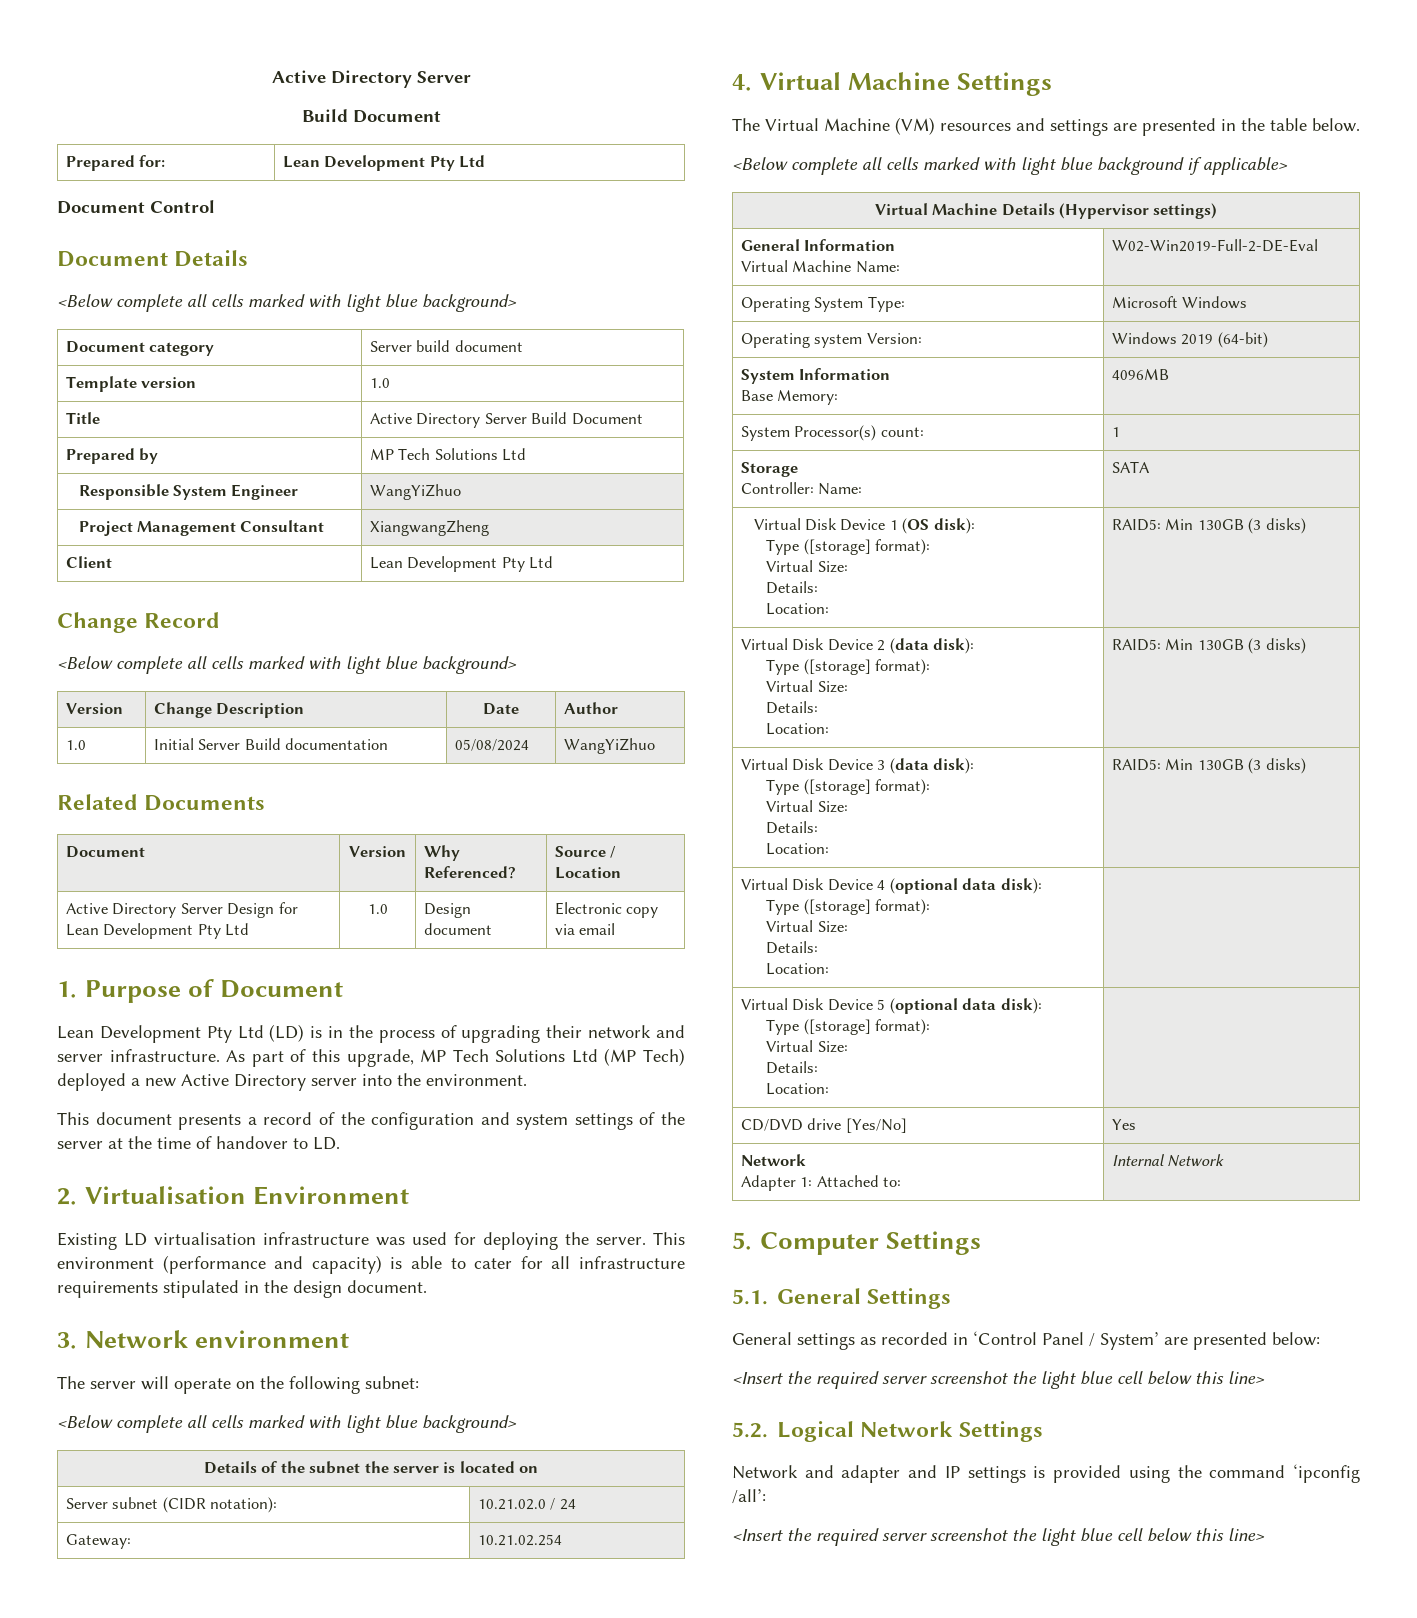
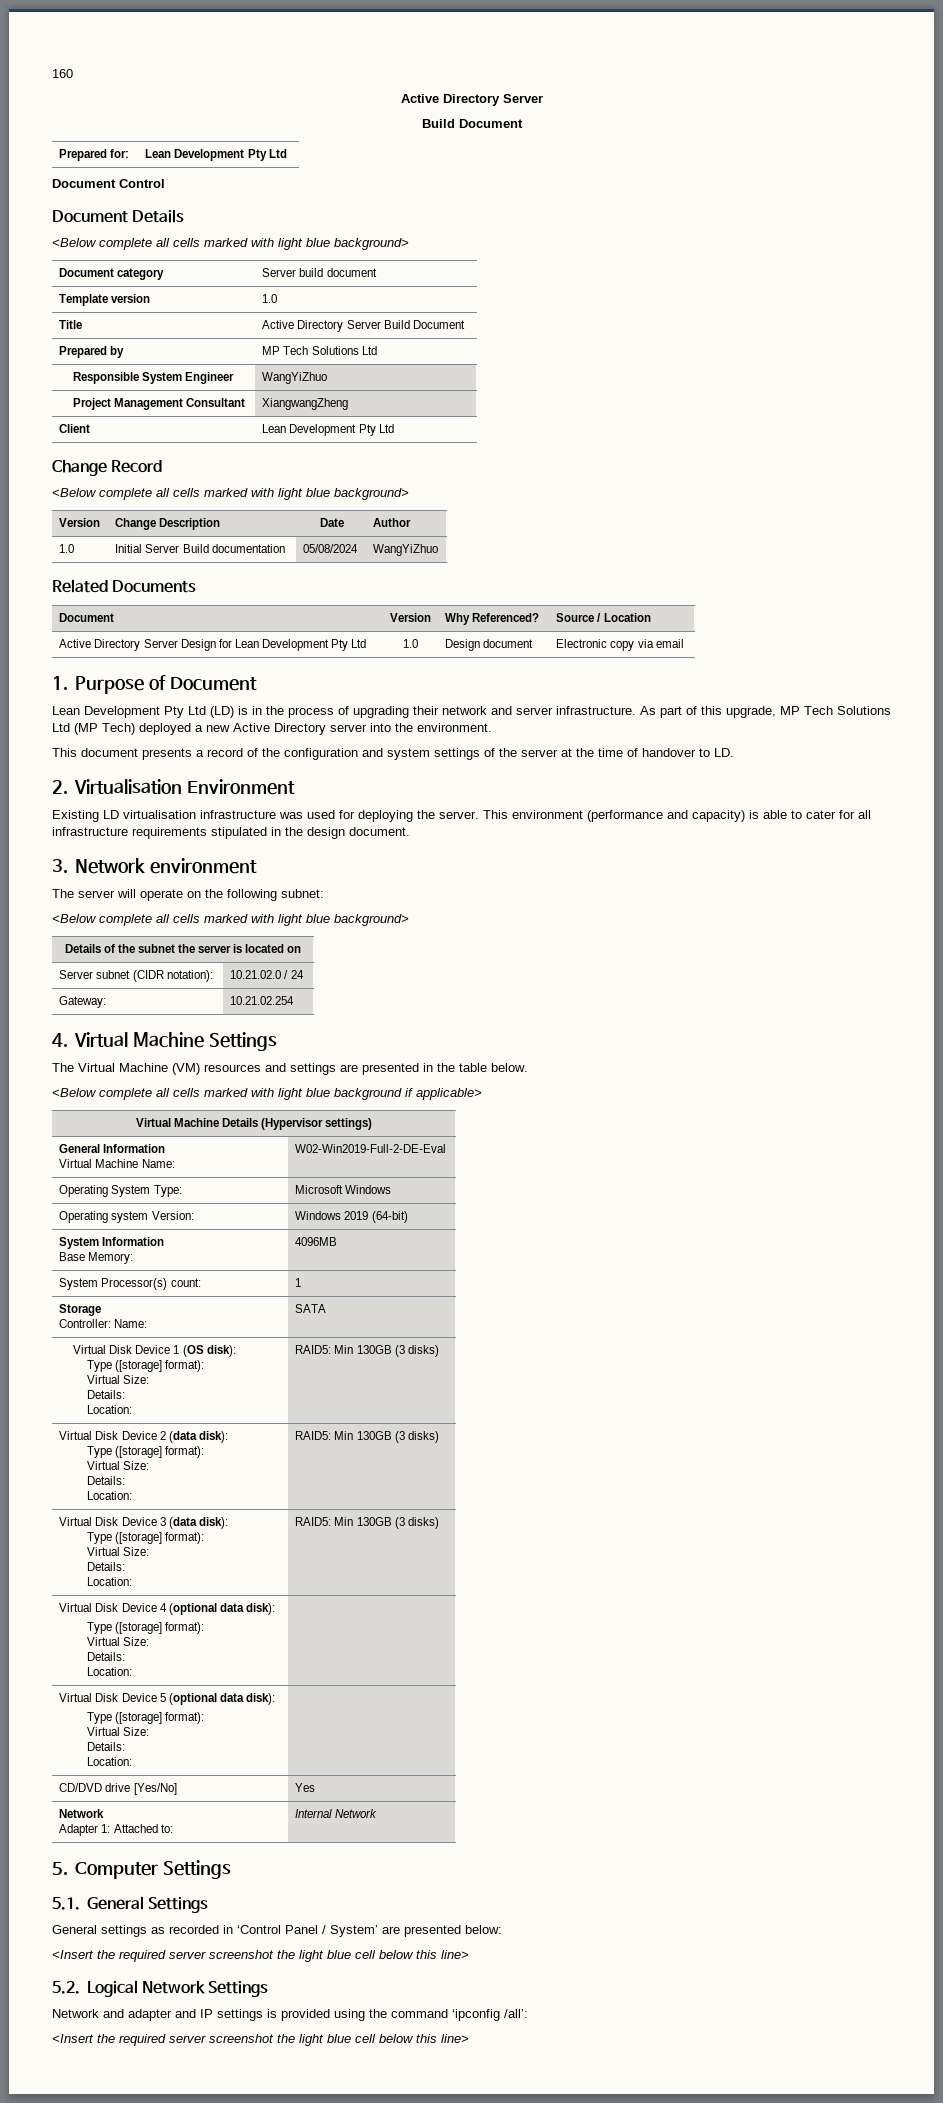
(271, 76) none -> [52,69,73,78] 160 //

